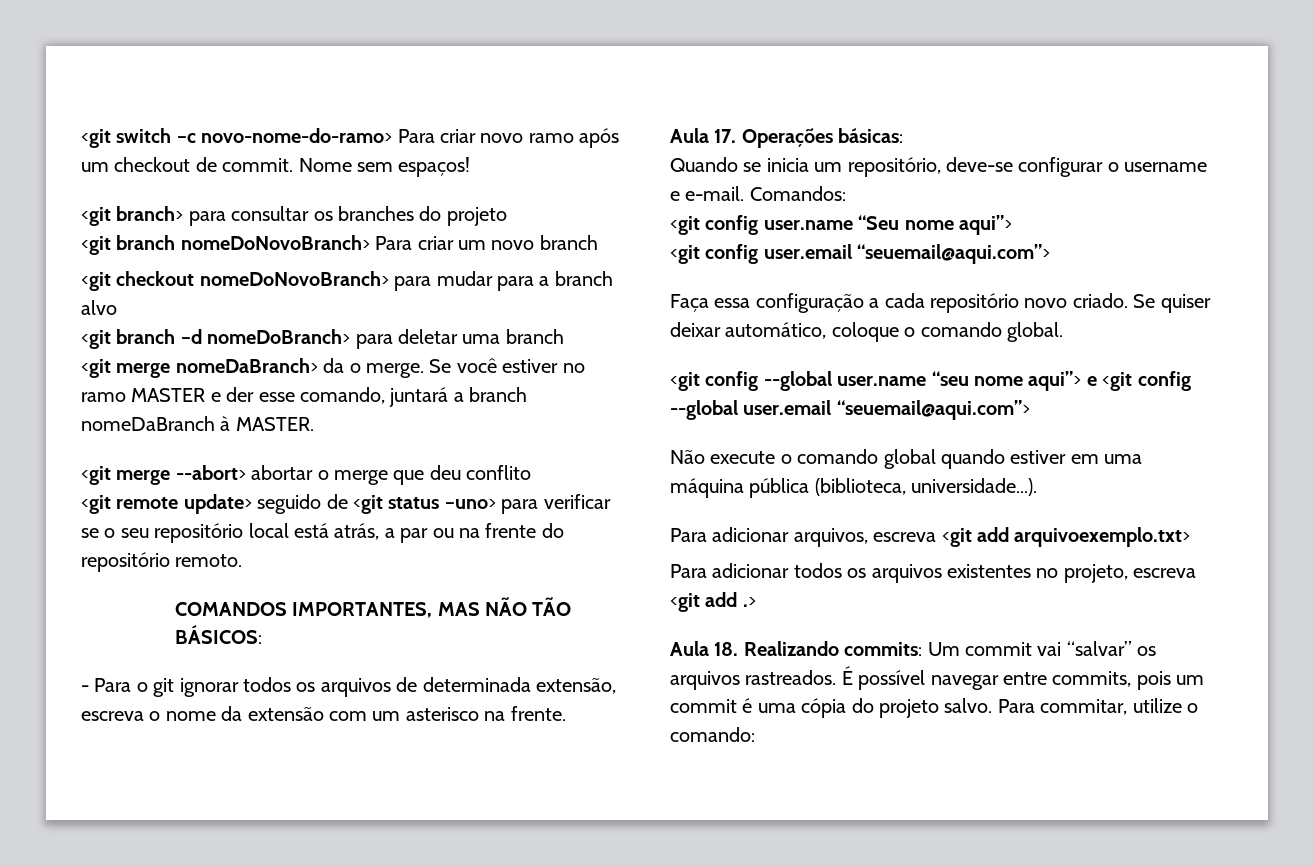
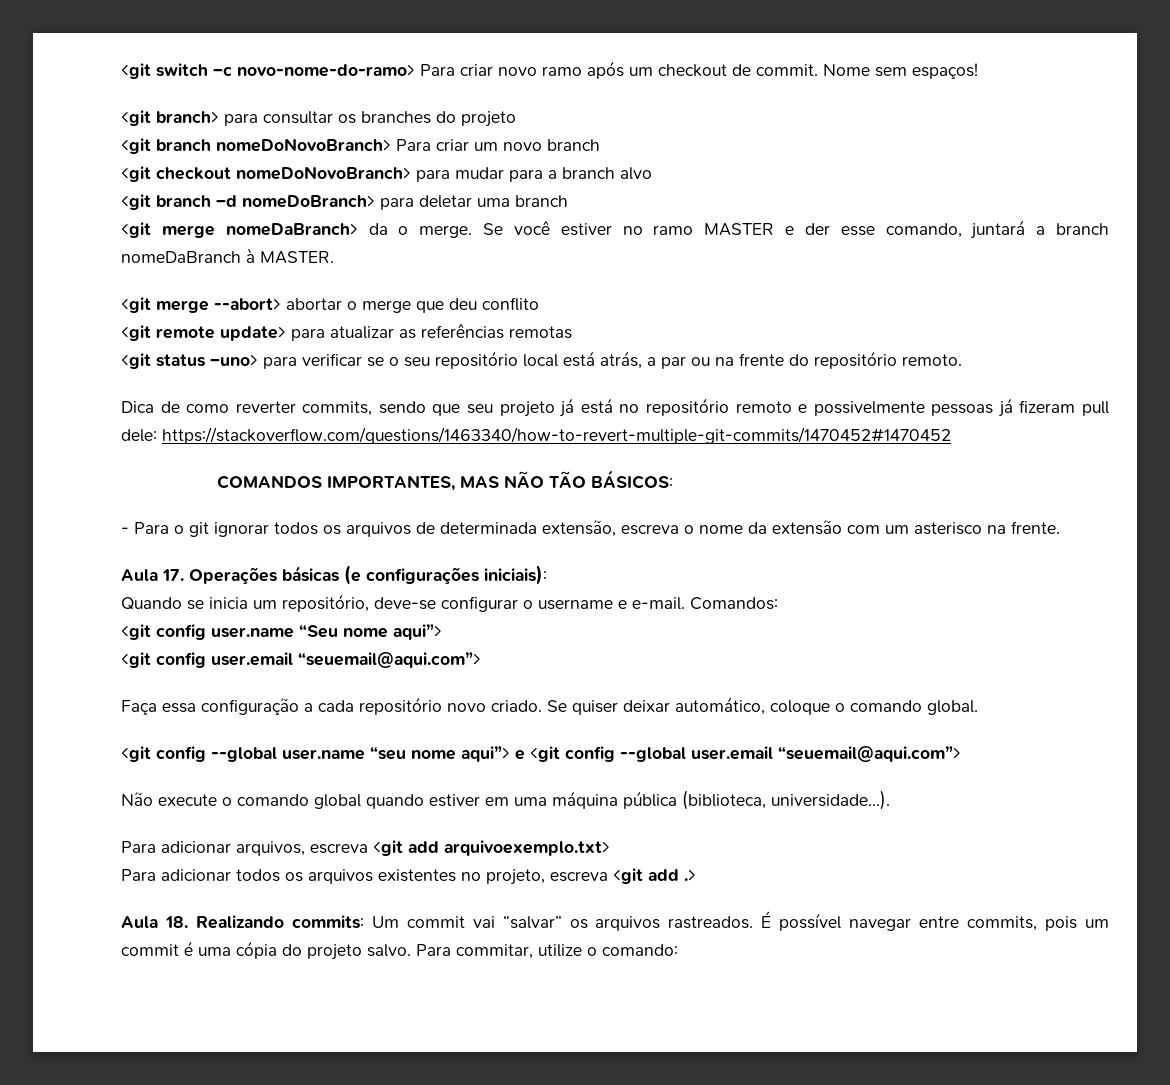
[257,494,348,514] seguido de -> [291,324,572,341] para atualizar as referências remotas //
(243, 560) none -> [121,398,1109,417] [121,427,951,444] // Dica de como reverter commits, sendo que seu projeto já está no repositório remoto e possivelmente pessoas já fizeram pull dele: https://stackoverflow.com/questions/1463340/how-to-revert-multiple-git-commits/1470452#1470452
[838,128,904,143] básicas: -> [282,565,547,585] básicas (e configurações iniciais):

